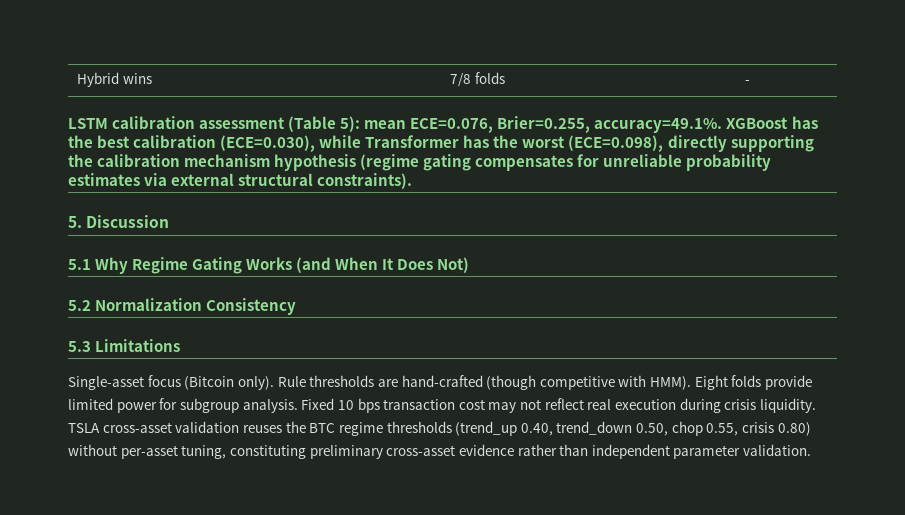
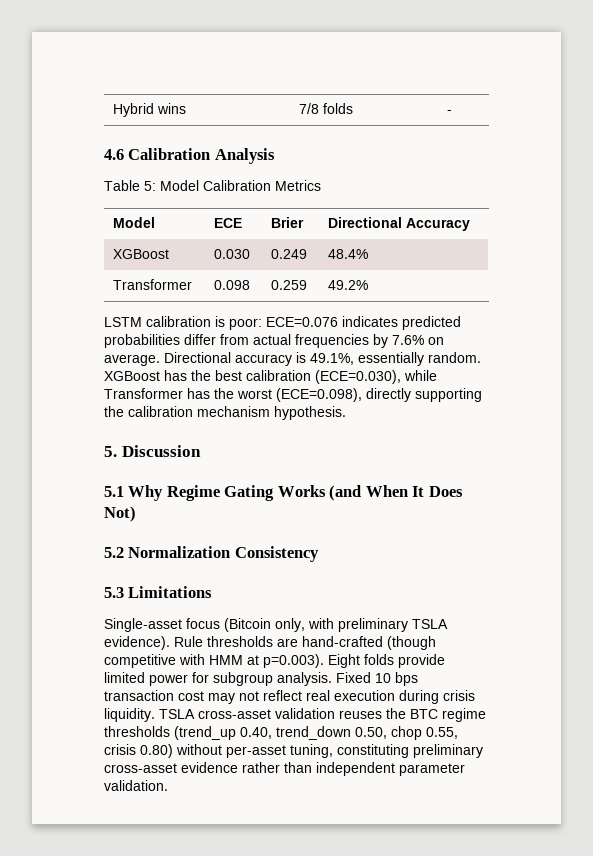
[68,116,723,133] LSTM calibration assessment (Table 5): mean ECE=0.076, Brier=0.255, accuracy=49.1%. -> [104,148,275,164] [104,180,321,191] [112,217,155,228] [213,218,242,228] [270,217,304,228] [327,217,470,231] [112,249,169,259] [213,249,250,259] [270,249,307,259] [327,249,368,259] [112,279,192,290] [213,280,250,290] [270,280,307,290] [327,280,368,290] [104,316,461,330] [104,334,444,348] [104,352,481,366] 4.6 Calibration Analysis // Table 5: Model Calibration Metrics // Model | ECE | Brier | Directional Accuracy // XGBoost | 0.030 | 0.249 | 48.4% // Transformer | 0.098 | 0.259 | 49.2% // LSTM calibration is poor: ECE=0.076 indicates predicted probabilities differ from actual frequencies by 7.6% on average. Directional accuracy is 49.1%, essentially random.
[274,154,772,171] [68,173,413,189] hypothesis (regime gating compensates for unreliable probability estimates via external structural constraints). -> [274,406,346,420] hypothesis.
[237,376,274,390] only). -> [275,618,448,632] [104,636,170,650] only, with preliminary TSLA evidence).
[650,376,692,390] HMM). -> [209,654,324,668] HMM at p=0.003).

